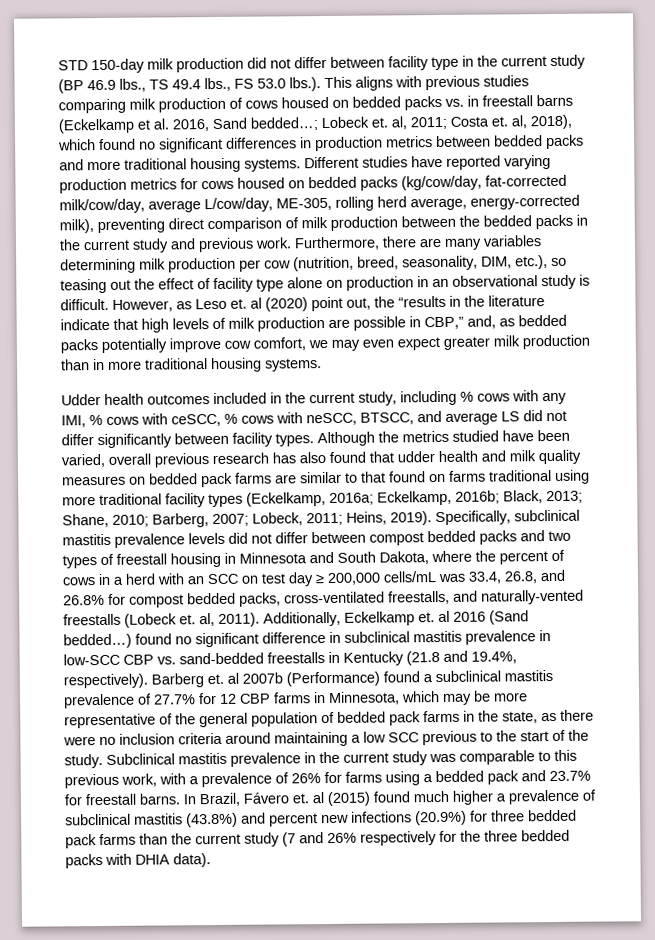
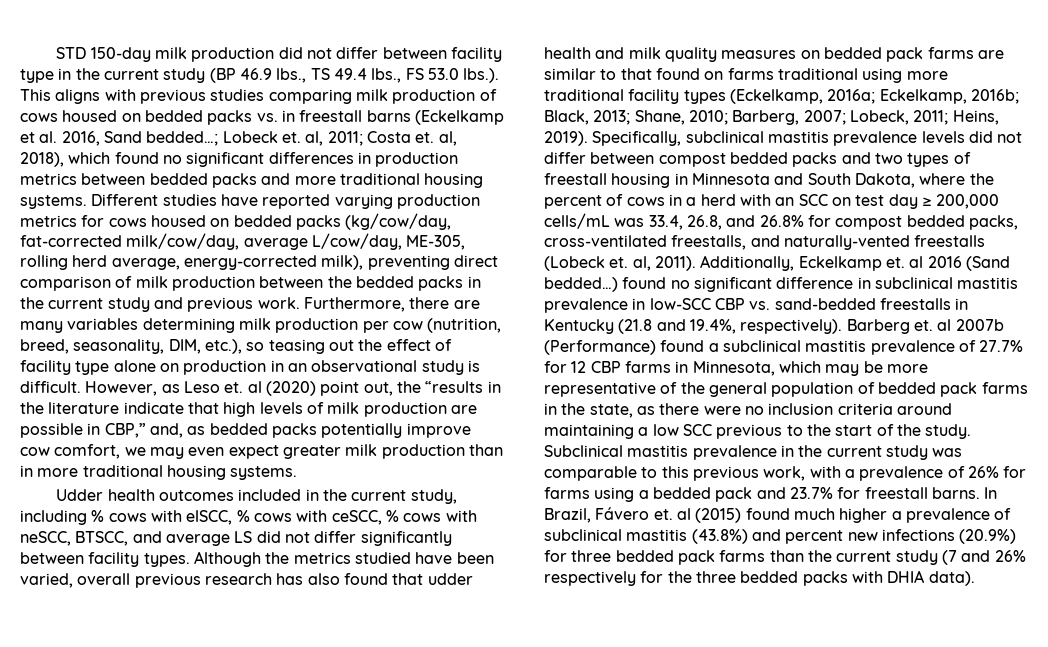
[542,392,567,405] [61,415,86,428] any IMI, -> [186,510,233,525] elSCC,

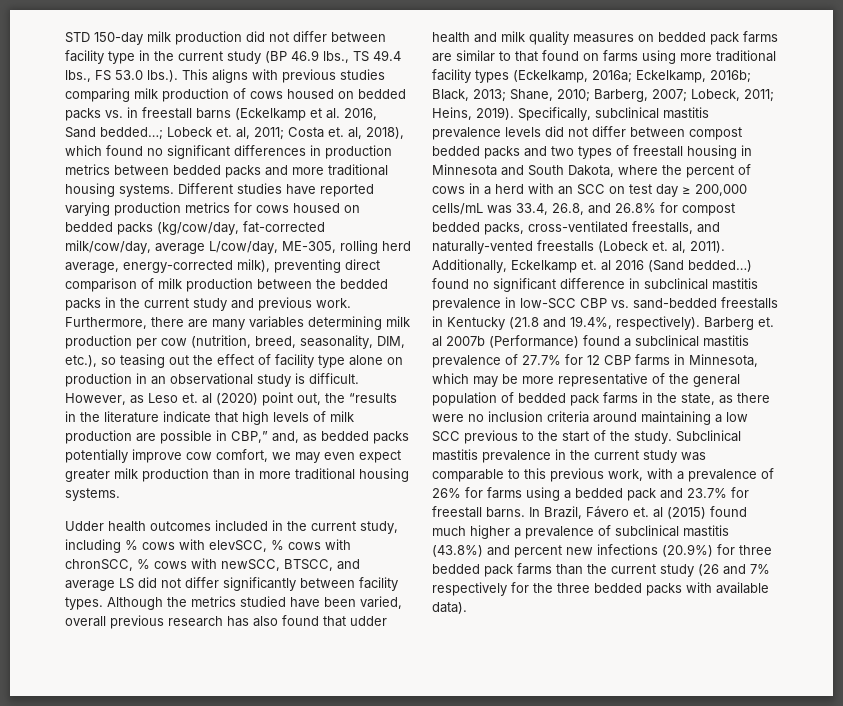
[186,510,477,525] [20,531,71,546] elSCC, % cows with ceSCC, % cows with neSCC, -> [209,539,351,552] [65,558,280,571] elevSCC, % cows with chronSCC, % cows with newSCC,
[777,68,858,80] traditional -> (638, 56) none
[941,550,1026,565] (7 and 26% -> [698,564,770,576] (26 and 7%
[887,570,925,583] DHIA -> [716,582,769,594] available

